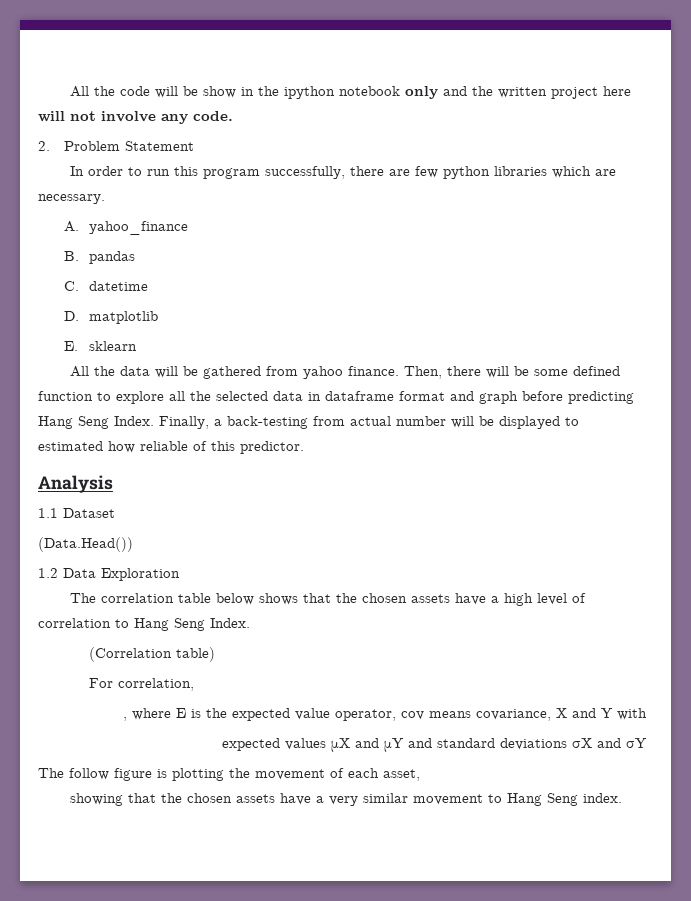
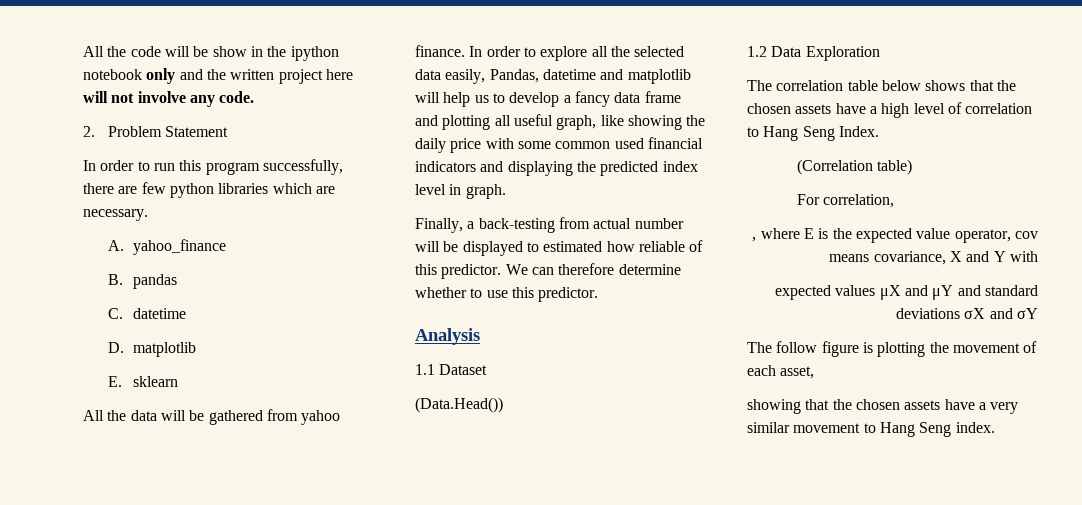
[403,366,620,379] [38,391,93,401] Then, there will be some defined function -> [469,46,521,57] In order
[308,391,634,404] [38,416,154,429] in dataframe format and graph before predicting Hang Seng Index. -> [445,69,691,84] [415,91,681,107] [415,114,706,130] [415,137,703,153] [415,161,698,176] [415,184,506,199] easily, Pandas, datetime and matplotlib will help us to develop a fancy data frame and plotting all useful graph, like showing the daily price with some common used financial indicators and displaying the predicted index level in graph. //
(304, 447) none -> [505,263,681,275] [415,287,599,302] We can therefore determine whether to use this predictor.

